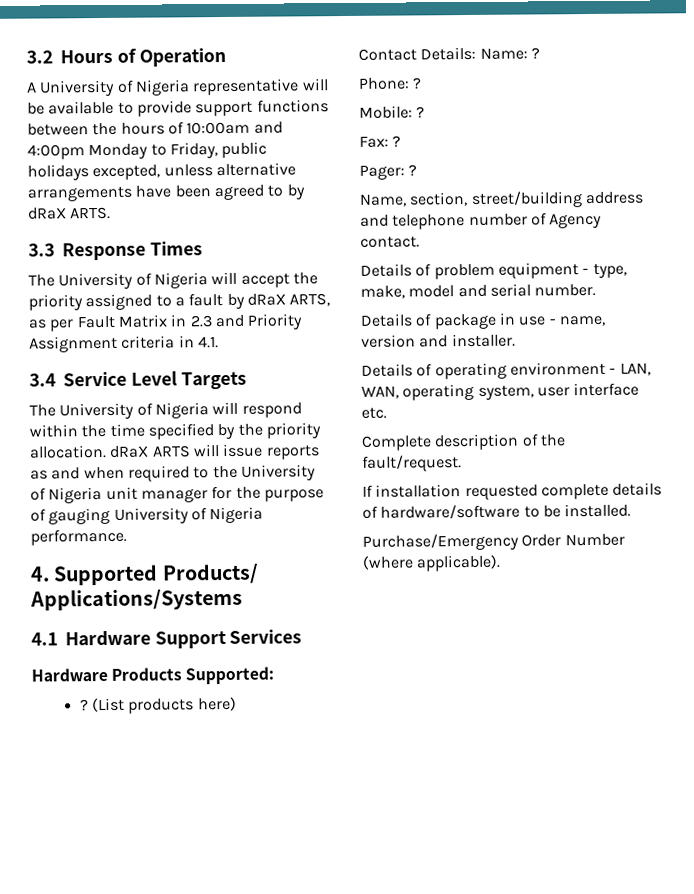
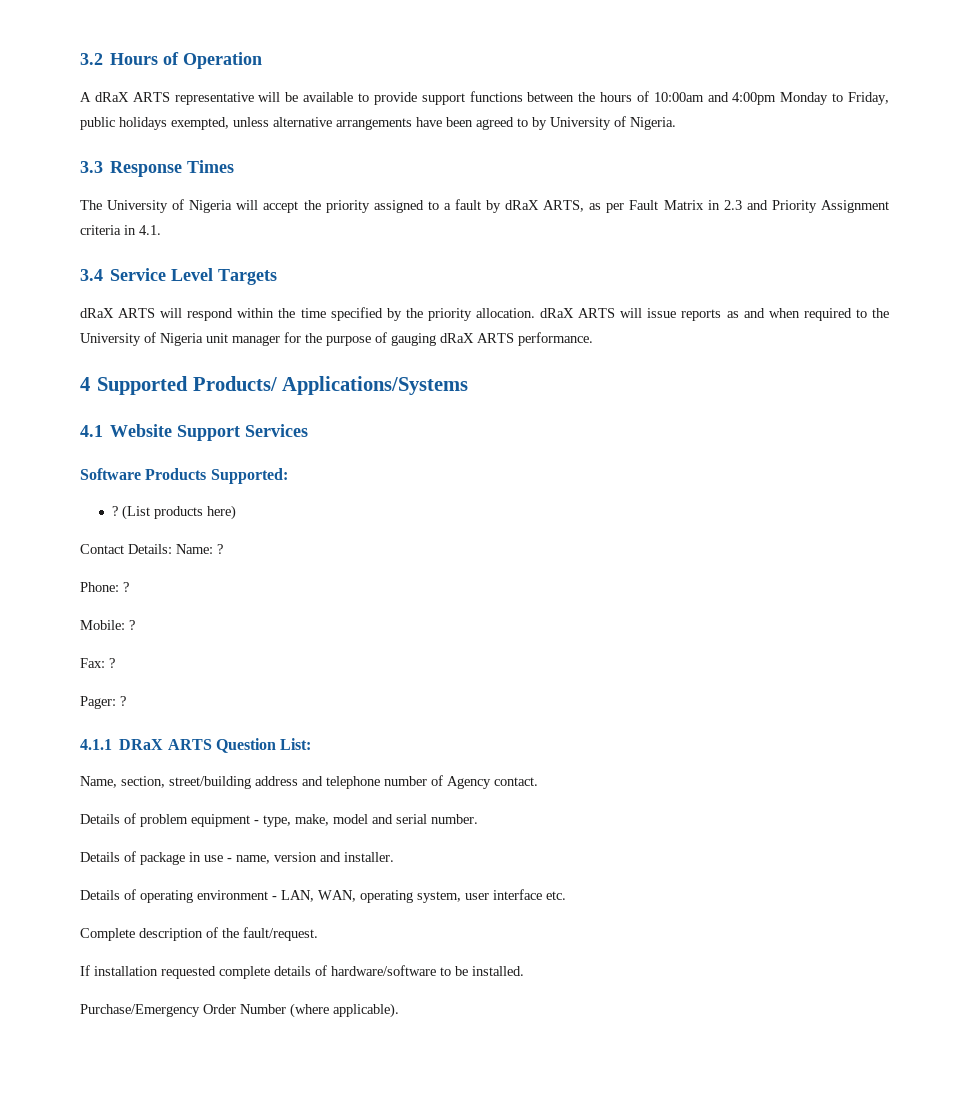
[39,79,190,97] University of Nigeria -> [94,92,170,102] dRaX ARTS
[92,164,161,181] excepted, -> [171,117,229,130] exempted,
[28,206,112,220] dRaX ARTS. -> [550,116,676,130] University of Nigeria.
[29,402,209,420] The University of Nigeria -> [80,308,156,318] dRaX ARTS
[113,506,264,524] University of Nigeria -> [440,333,514,343] dRaX ARTS
[30,566,50,582] 4. -> [80,377,90,391] 4
[65,630,151,646] Hardware -> [110,424,173,437] Website
[31,667,108,682] Hardware -> [80,468,141,480] Software
(418, 170) none -> [80,738,312,753] // 4.1.1 DRaX ARTS Question List:

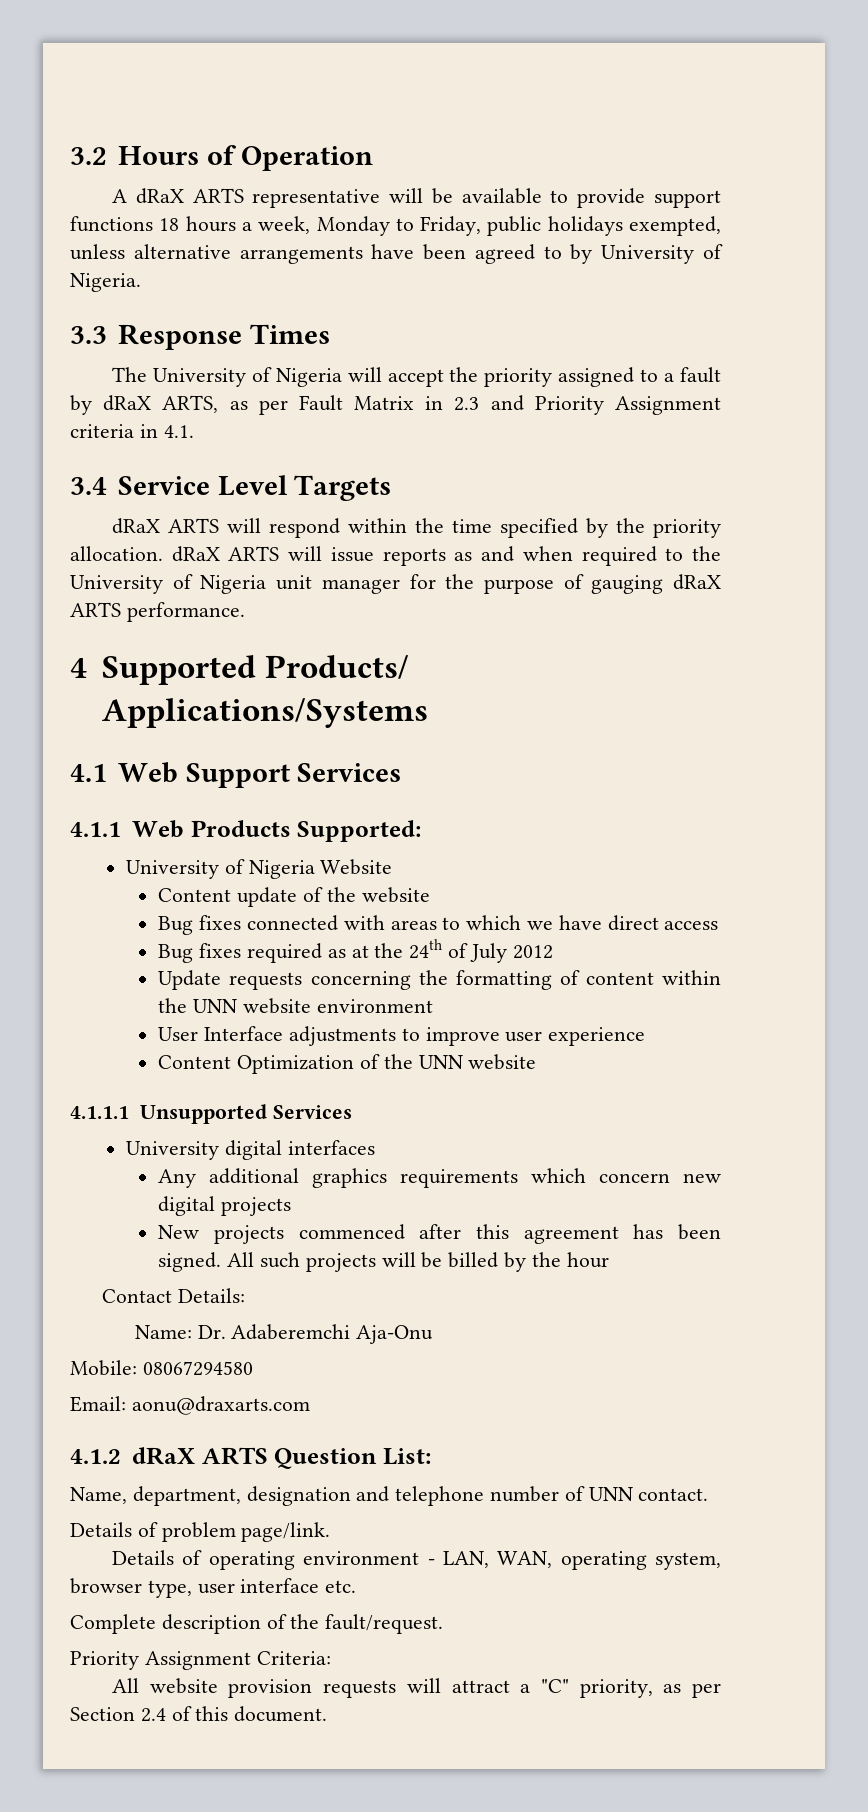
[527,91,777,105] between the hours of 10:00am and 4:00pm -> [159,216,311,234] 18 hours a week,
[110,424,173,437] Website -> [117,762,178,783] Web
[80,468,141,480] Software -> [70,820,184,838] 4.1.1 Web
[111,505,236,520] [80,544,223,554] [80,582,129,592] [80,620,135,630] [80,658,115,668] [80,696,126,709] [80,739,164,750] ? (List products here) // Contact Details: Name: ? // Phone: ? // Mobile: ? // Fax: ? // Pager: ? // 4.1.1 DRaX -> [125,859,393,879] [158,887,430,907] [158,915,719,935] [158,939,553,963] [158,970,722,990] [158,998,433,1014] [158,1026,646,1046] [158,1054,537,1074] [70,1104,352,1124] [125,1140,375,1160] [158,1168,721,1188] [158,1196,292,1216] [158,1224,721,1244] [158,1252,609,1272] [102,1288,246,1303] [134,1324,434,1344] [70,1360,253,1376] [70,1396,310,1415] [70,1447,195,1465] University of Nigeria Website // Content update of the website // Bug fixes connected with areas to which we have direct access // Bug fixes required as at the 24th of July 2012 // Update requests concerning the formatting of content within the UNN website environment // User Interface adjustments to improve user experience // Content Optimization of the UNN website // 4.1.1.1 Unsupported Services // University digital interfaces // Any additional graphics requirements which concern new digital projects // New projects commenced after this agreement has been signed. All such projects will be billed by the hour // Contact Details: // Name: Dr. Adaberemchi Aja-Onu // Mobile: 08067294580 // Email: aonu@draxarts.com // 4.1.2 dRaX
[121,776,298,789] section, street/building address -> [132,1486,351,1506] department, designation
[447,776,491,789] Agency -> [588,1487,633,1501] UNN
[191,814,478,827] [80,851,394,865] equipment - type, make, model and serial number. // Details of package in use - name, version and installer. -> [241,1522,331,1542] page/link.
(461, 897) none -> [70,1578,192,1598] browser type,
[80,965,524,979] [80,1003,399,1018] If installation requested complete details of hardware/software to be installed. // Purchase/Emergency Order Number (where applicable). -> [70,1651,331,1670] [112,1678,722,1698] [70,1706,328,1722] Priority Assignment Criteria: // All website provision requests will attract a "C" priority, as per Section 2.4 of this document.

